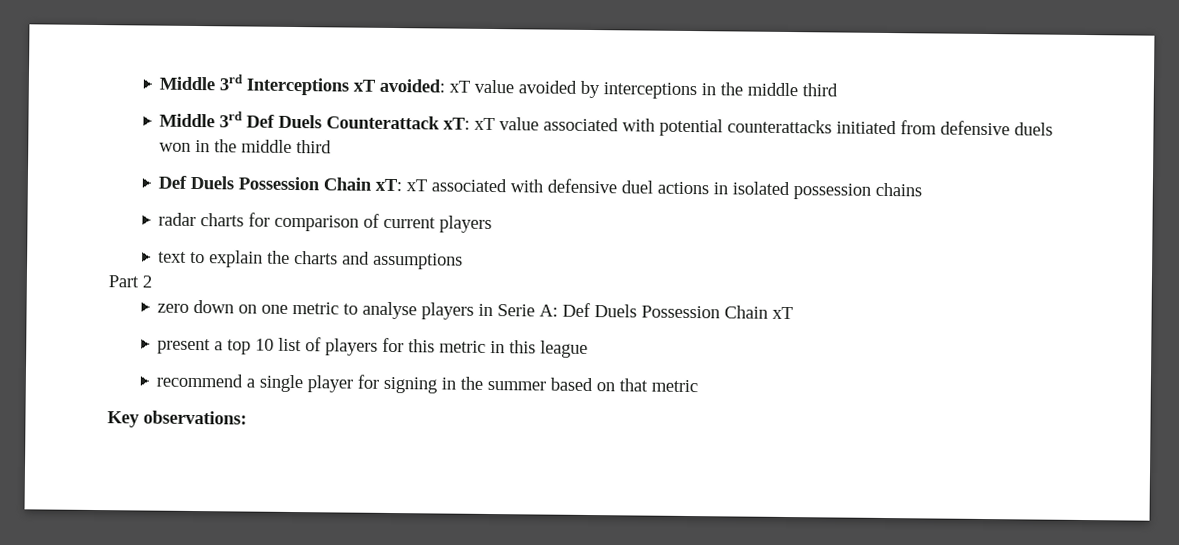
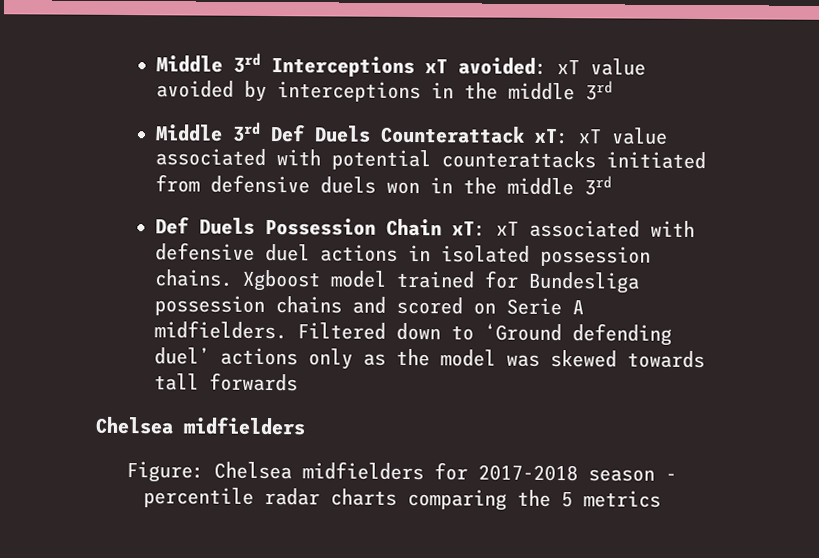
[802,83,839,97] third -> [584,80,613,101] 3rd
[296,140,333,154] third -> [583,175,612,196] 3rd
[875,182,923,197] [158,212,493,234] [158,250,464,270] [108,275,152,288] [157,299,794,320] [157,337,589,358] [156,373,699,394] [107,410,247,428] chains // radar charts for comparison of current players // text to explain the charts and assumptions // Part 2 // zero down on one metric to analyse players in Serie A: Def Duels Possession Chain xT // present a top 10 list of players for this metric in this league // recommend a single player for signing in the summer based on that metric // Key observations: -> [153,269,640,294] [153,295,584,316] [153,320,672,346] [153,347,705,370] [153,372,298,392] [95,416,306,436] [126,461,677,483] [142,487,661,511] chains. Xgboost model trained for Bundesliga possession chains and scored on Serie A midfielders. Filtered down to ‘Ground defending duel’ actions only as the model was skewed towards tall forwards // Chelsea midfielders // Figure: Chelsea midfielders for 2017-2018 season - percentile radar charts comparing the 5 metrics

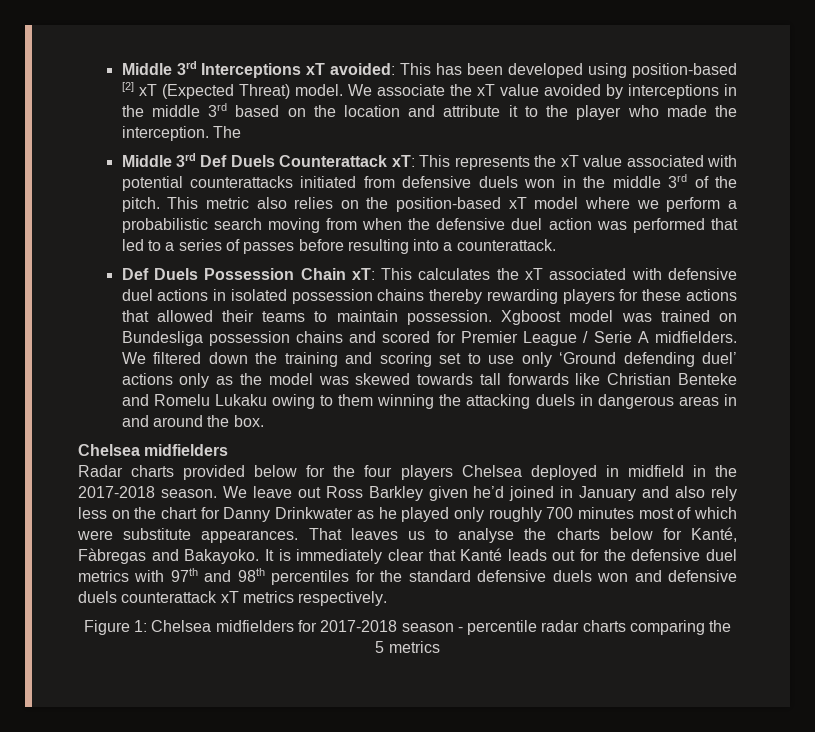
(547, 66) none -> [400,63,738,78] [121,82,472,99] This has been developed using position-based [2] xT (Expected Threat) model. We associate the
(613, 90) none -> [235,105,737,120] [121,126,241,141] based on the location and attribute it to the player who made the interception. The
(569, 136) none -> [419,155,557,170] This represents the
(612, 185) none -> [694,176,737,188] [121,197,738,212] [121,218,739,233] [121,239,556,254] of the pitch. This metric also relies on the position-based xT model where we perform a probabilistic search moving from when the defensive duel action was performed that led to a series of passes before resulting into a counterattack.
(486, 229) none -> [381,268,519,280] This calculates the
[153,269,519,292] chains. Xgboost model trained for -> [377,289,737,304] [121,310,737,325] chains thereby rewarding players for these actions that allowed their teams to maintain possession. Xgboost model was trained on
[472,297,584,316] [153,320,474,341] on Serie A midfielders. Filtered down to -> [436,331,737,346] [121,352,552,367] for Premier League / Serie A midfielders. We filtered down the training and scoring set to use only
[95,416,306,436] [126,461,204,483] // Chelsea midfielders // Figure: -> [575,373,737,385] [121,394,738,409] [121,415,264,427] [78,444,229,456] [78,465,738,480] [78,486,738,501] [78,507,737,522] [77,527,737,543] [78,548,737,564] [78,568,737,585] [78,591,388,606] [83,620,147,635] like Christian Benteke and Romelu Lukaku owing to them winning the attacking duels in dangerous areas in and around the box. // Chelsea midfielders // Radar charts provided below for the four players Chelsea deployed in midfield in the 2017-2018 season. We leave out Ross Barkley given he’d joined in January and also rely less on the chart for Danny Drinkwater as he played only roughly 700 minutes most of which were substitute appearances. That leaves us to analyse the charts below for Kanté, Fàbregas and Bakayoko. It is immediately clear that Kanté leads out for the defensive duel metrics with 97th and 98th percentiles for the standard defensive duels won and defensive duels counterattack xT metrics respectively. // Figure 1:

